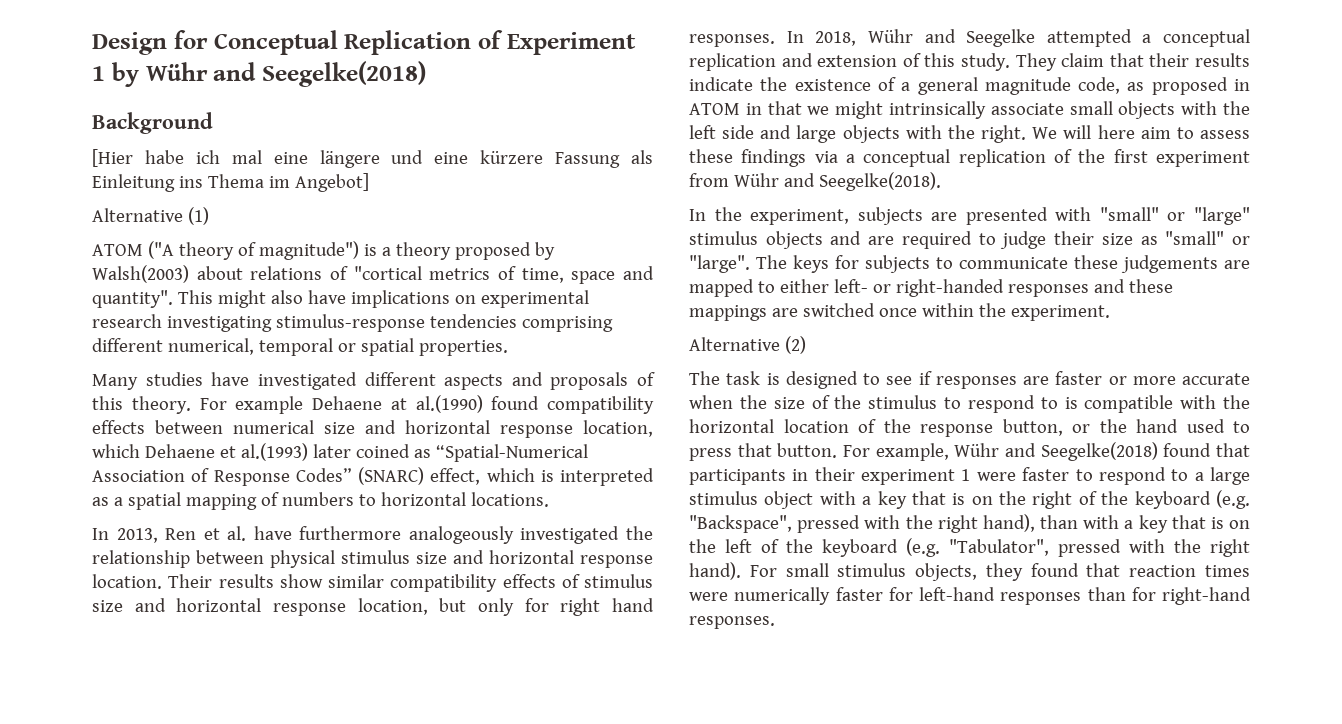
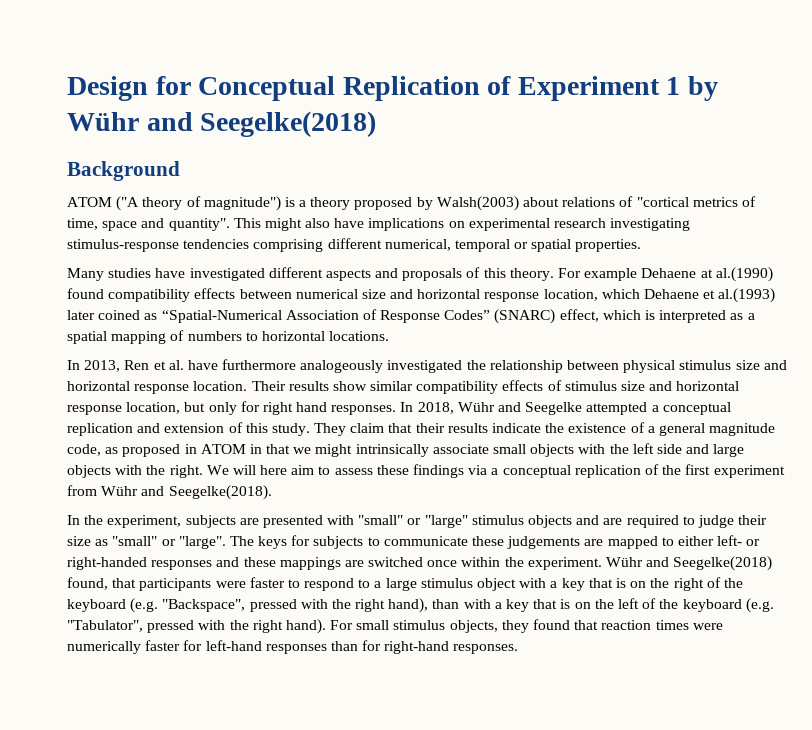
[92,149,653,168] [92,173,369,192] [92,207,209,225] // [Hier habe ich mal eine längere und eine kürzere Fassung als Einleitung ins Thema im Angebot] // Alternative (1) -> (180, 171) none
[689,336,806,354] [689,371,1250,389] [689,395,1250,413] [689,419,1250,437] [689,442,1212,461] // Alternative (2) // The task is designed to see if responses are faster or more accurate when the size of the stimulus to respond to is compatible with the horizontal location of the response button, or the hand used to press that button. For example, Wühr and Seegelke(2018) found -> [606,556,773,571] [67,577,108,590] Wühr and Seegelke(2018) found,
[792,467,971,485] in their experiment 1 -> (212, 584) none

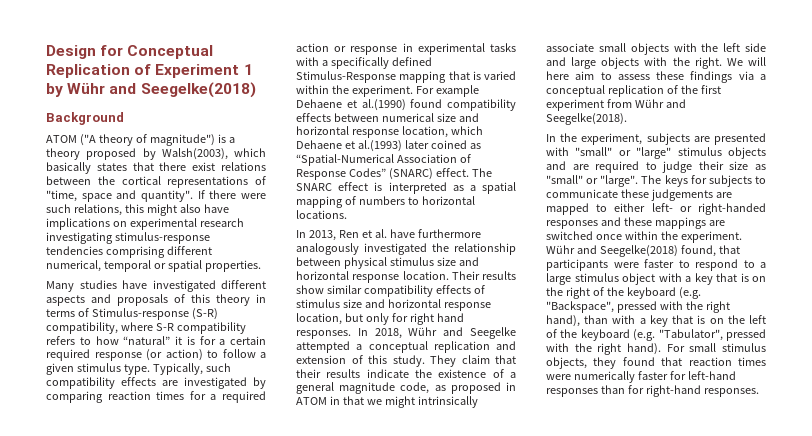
[436,196,756,211] [67,218,261,231] Walsh(2003) about relations of "cortical metrics of time, space and quantity". This -> [161,148,266,160] [46,162,266,174] [46,176,266,188] [46,190,266,202] [46,204,144,216] Walsh(2003), which basically states that there exist relations between the cortical representations of "time, space and quantity". If there were such relations, this
[509,268,554,281] theory. -> [216,294,266,306] [46,308,218,320] [46,322,246,334] [46,336,266,345] [46,349,266,361] [46,363,231,375] [46,377,266,389] [46,391,266,403] [296,43,516,55] [296,57,432,69] [296,71,516,83] [296,85,413,97] theory in terms of Stimulus-response (S-R) compatibility, where S-R compatibility refers to how “natural” it is for a certain required response (or action) to follow a given stimulus type. Typically, such compatibility effects are investigated by comparing reaction times for a required action or response in experimental tasks with a specifically defined Stimulus-Response mapping that is varied within the experiment.
[700,269,713,278] at -> [346,100,357,108] et
[559,309,641,322] effect, which -> [435,168,492,177] [296,182,369,191] effect. The SNARC effect
[300,360,384,373] analogeously -> [296,243,359,255] analogously

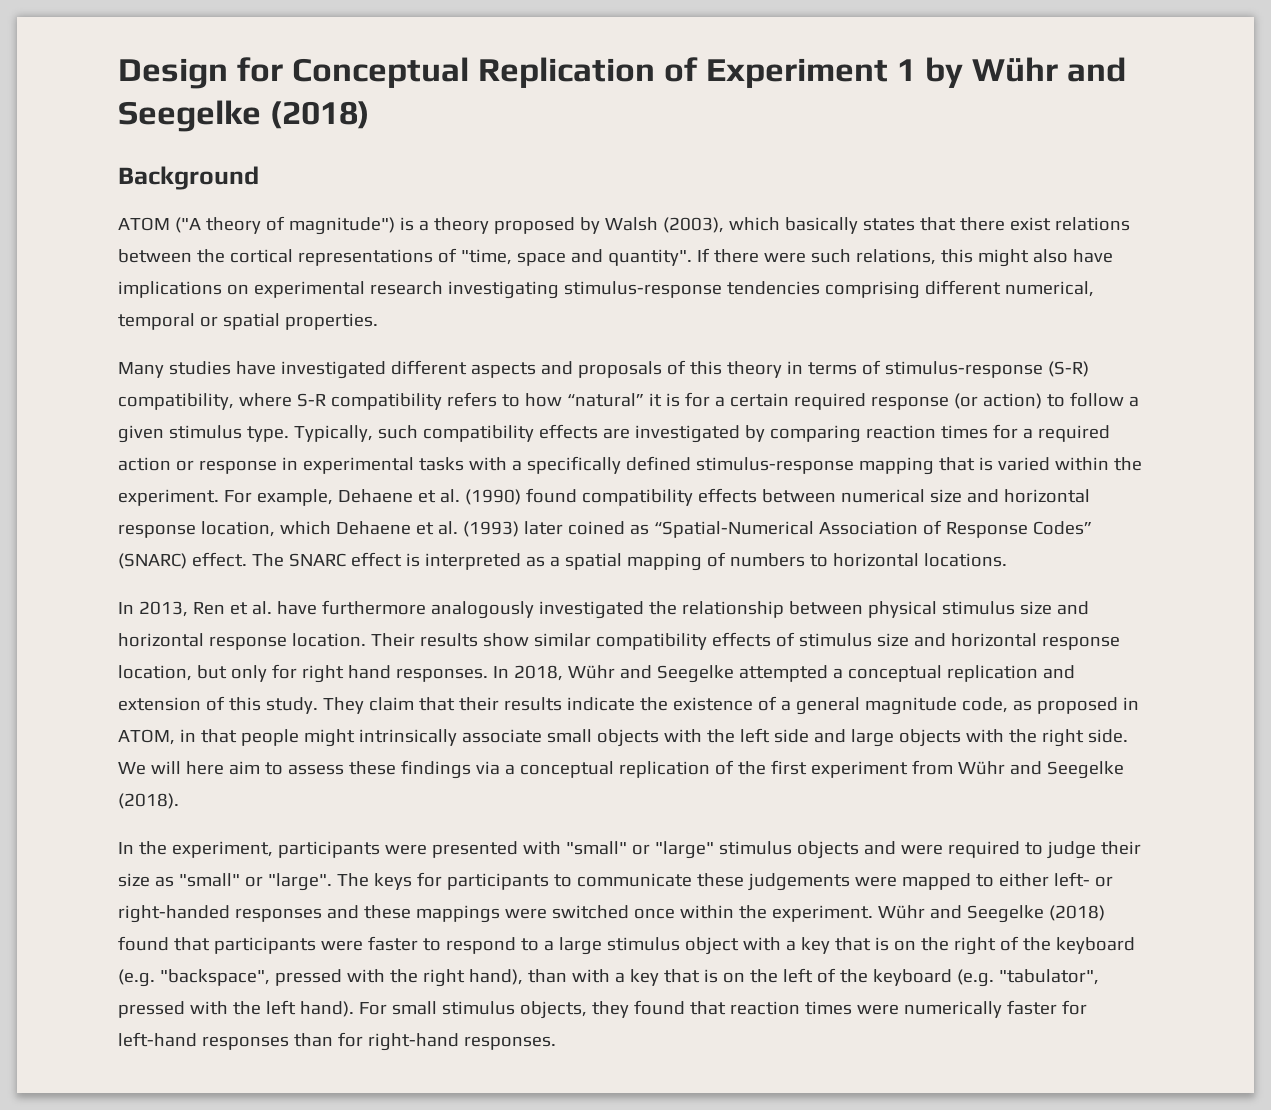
[140,82,256,98] Seegelke(2018) -> [118,100,371,132] Seegelke (2018)
[161,148,228,160] Walsh(2003), -> [604,217,724,233] Walsh (2003),
[91,308,189,320] Stimulus-response -> [884,361,1043,378] stimulus-response
[296,71,396,83] Stimulus-Response -> [695,457,854,474] stimulus-response
[435,85,479,97] [296,99,406,111] example Dehaene et al.(1990) -> [256,489,521,506] example, Dehaene et al. (1990)
[357,140,402,152] al.(1993) -> [437,521,519,537] al. (1993)
[296,397,327,405] ATOM -> [118,729,175,745] ATOM,
[366,399,382,405] we -> [240,729,299,746] people
[694,57,722,69] right. -> [1041,729,1128,747] right side.
[546,113,627,125] Seegelke(2018). -> [1046,761,1124,779] [118,793,179,809] Seegelke (2018).
[646,133,710,145] subjects are -> [277,841,427,858] participants were
[572,164,589,170] are -> [900,844,943,855] were
[708,175,752,187] subjects -> [446,873,549,890] participants
[715,192,732,198] are -> [854,876,897,887] were
[708,220,725,226] are -> [504,908,547,919] were
[599,245,716,257] Seegelke(2018) found, -> [966,905,1105,923] [118,936,169,951] Seegelke (2018) found
[546,301,614,313] "Backspace", -> [159,969,270,986] "backspace",
[658,329,766,341] [546,343,622,355] "Tabulator", pressed with the right -> [998,969,1099,985] [118,1000,296,1018] "tabulator", pressed with the left

